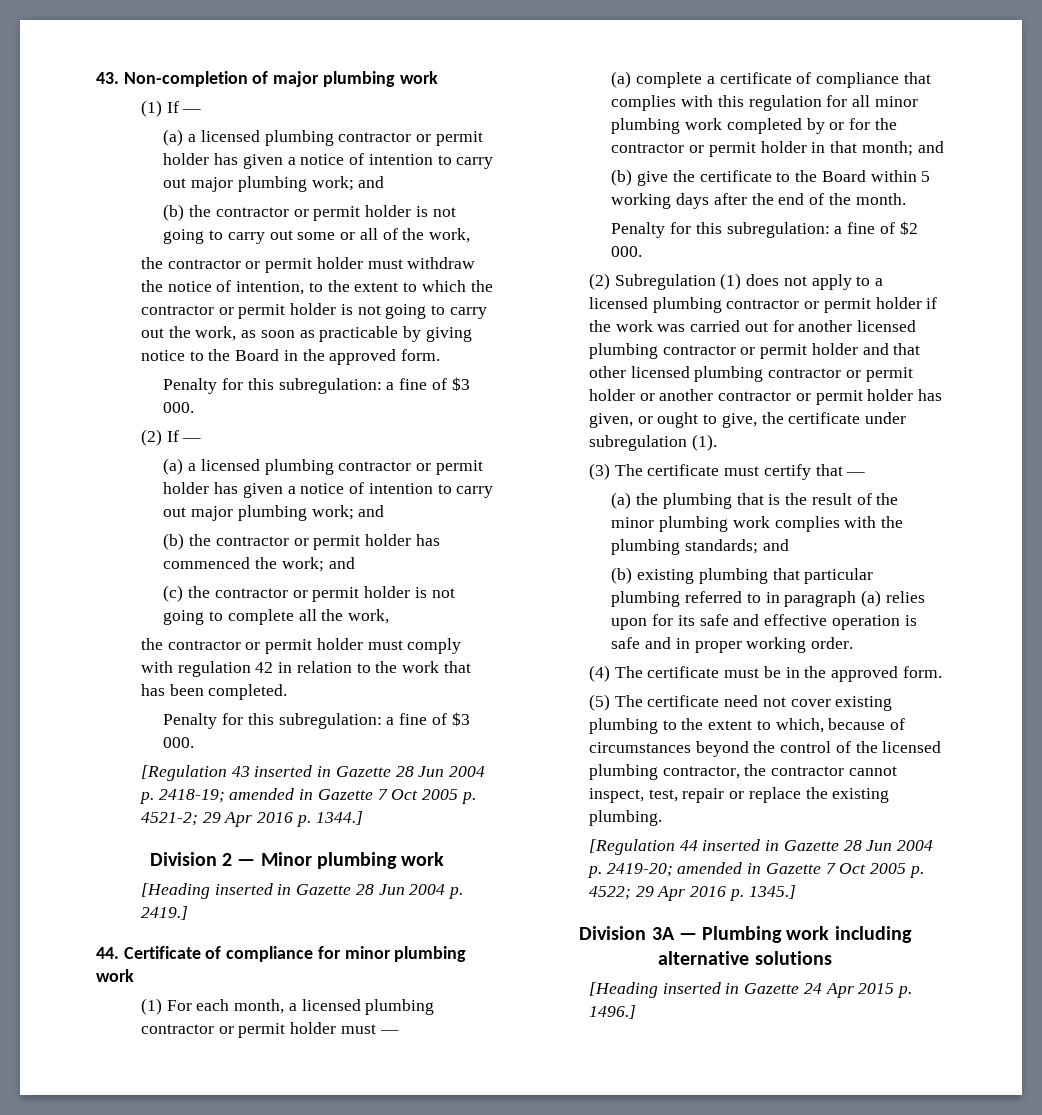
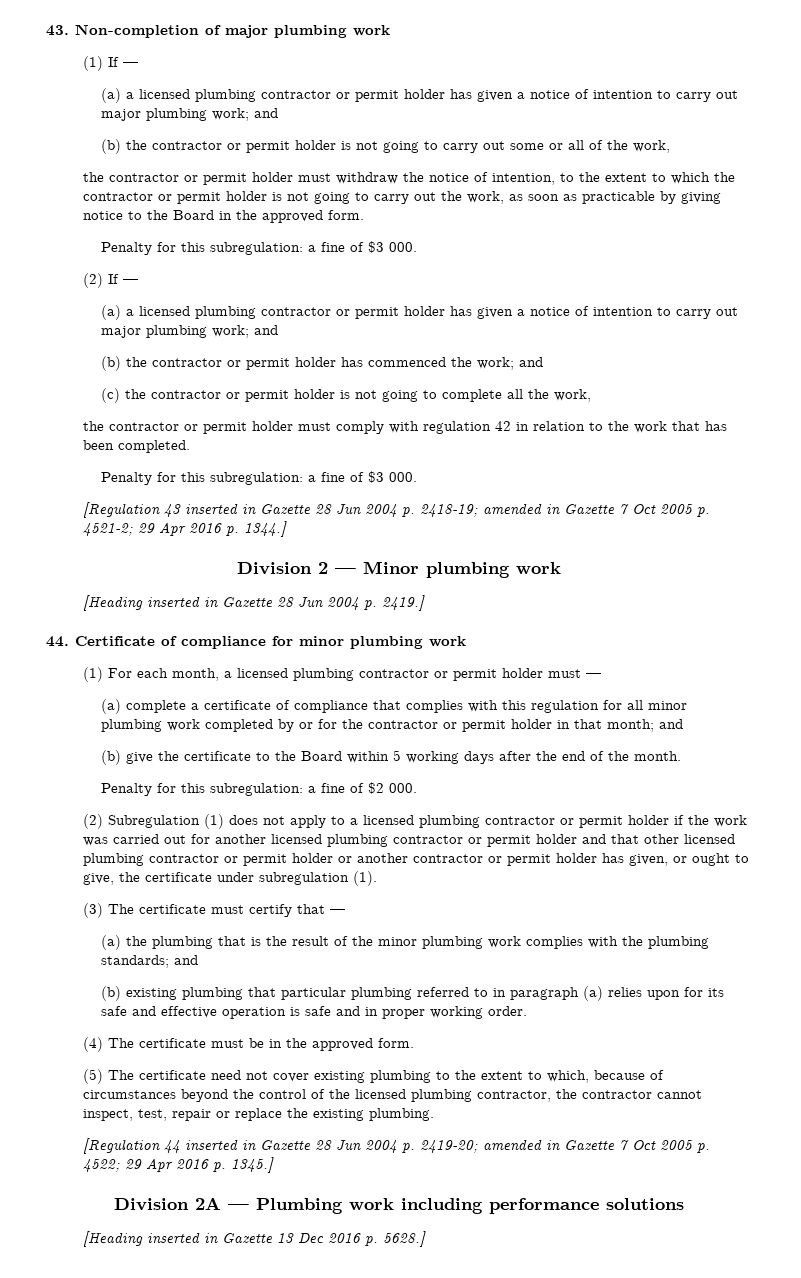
[651,927,675,940] 3A -> [194,1197,221,1210] 2A
[658,951,750,965] alternative -> [488,1198,599,1214] performance
[803,983,913,998] [588,1005,636,1019] 24 Apr 2015 p. 1496.] -> [276,1231,426,1247] 13 Dec 2016 p. 5628.]

